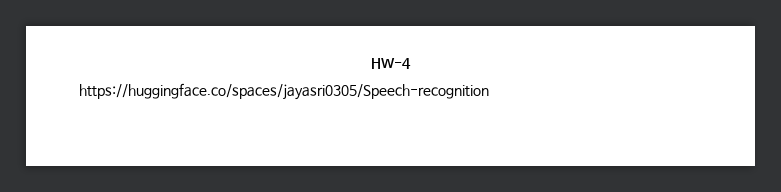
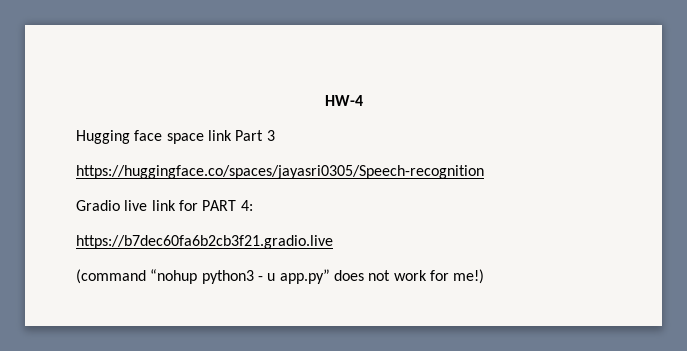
[79,83,489,100] https://huggingface.co/spaces/jayasri0305/Speech-recognition -> [76,130,275,144] [76,165,484,179] [76,200,253,211] [76,235,333,249] [76,269,485,284] Hugging face space link Part 3 // https://huggingface.co/spaces/jayasri0305/Speech-recognition // Gradio live link for PART 4: // https://b7dec60fa6b2cb3f21.gradio.live // (command “nohup python3 - u app.py” does not work for me!)

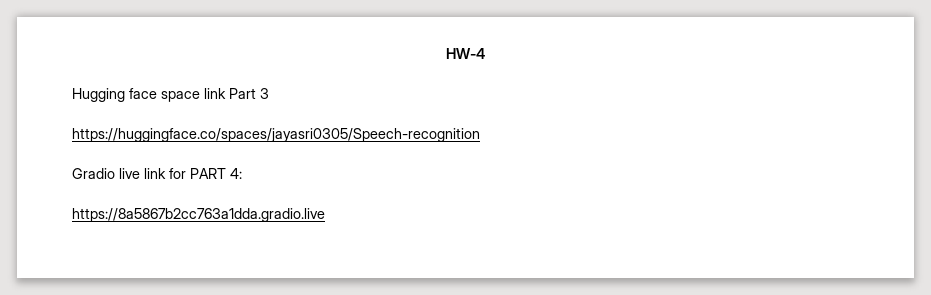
[76,235,333,249] [76,269,485,284] https://b7dec60fa6b2cb3f21.gradio.live // (command “nohup python3 - u app.py” does not work for me!) -> [72,208,325,222] https://8a5867b2cc763a1dda.gradio.live

